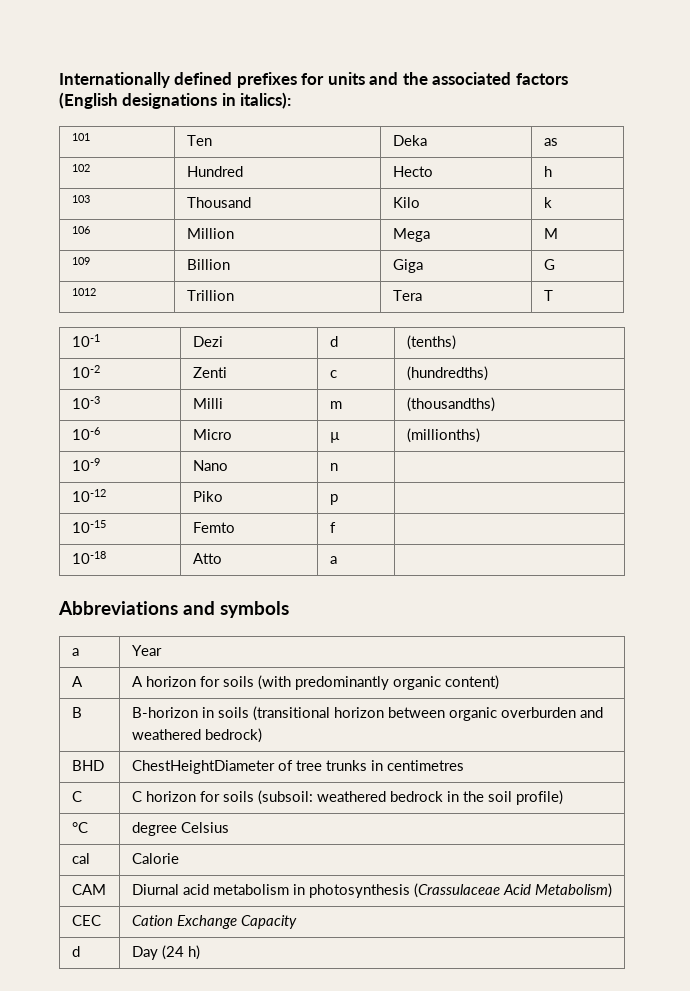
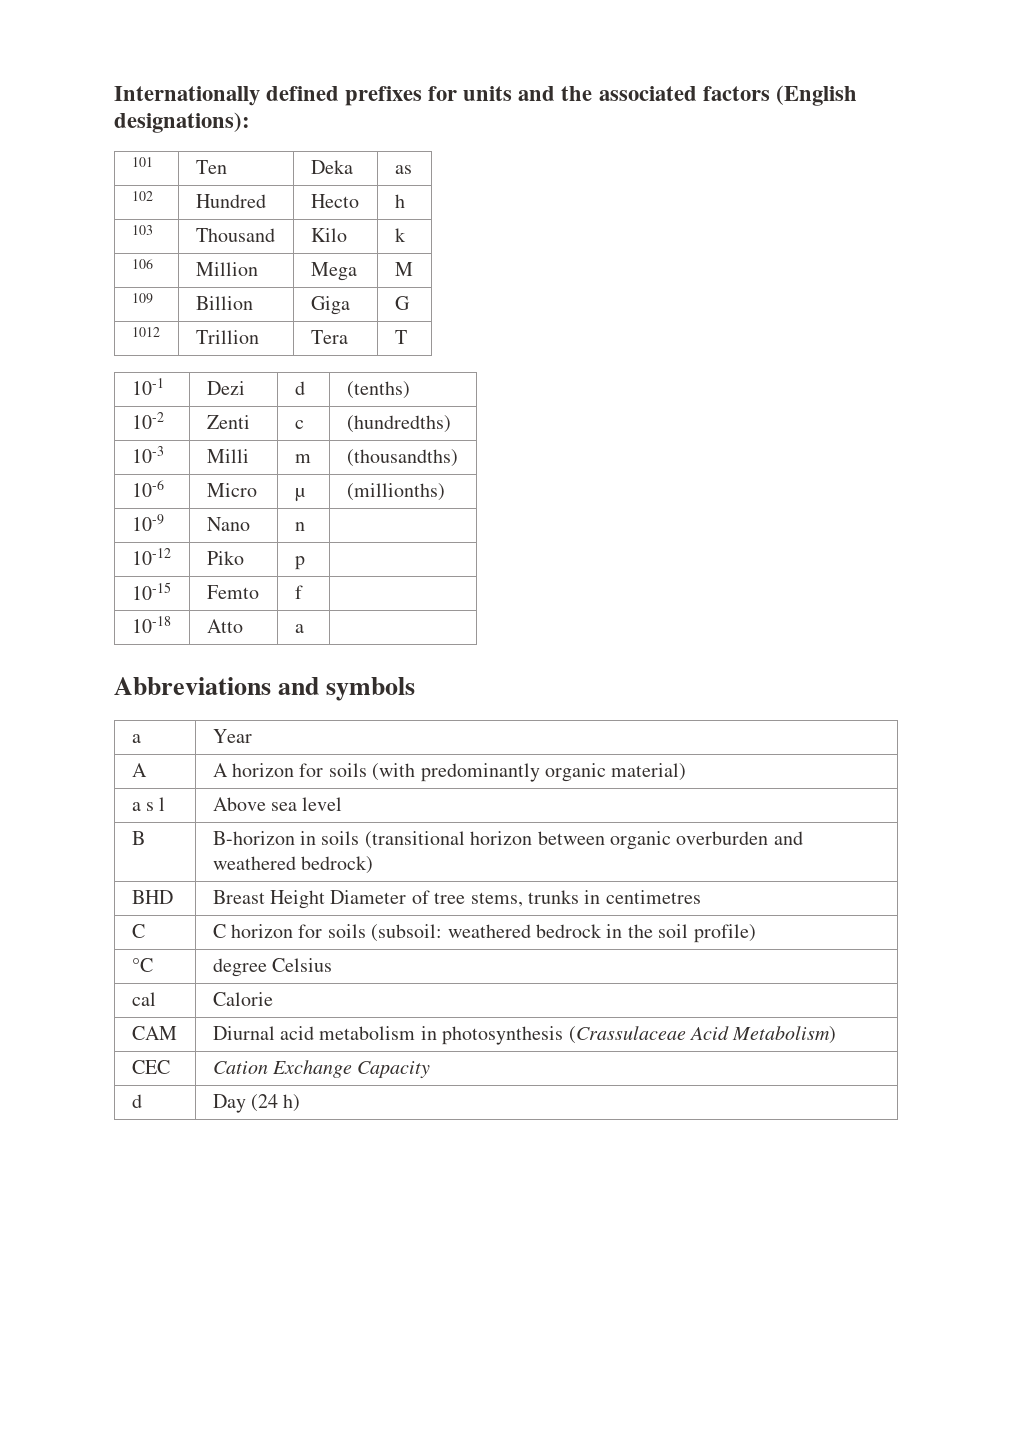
[122,92,292,109] designations in italics): -> [114,112,250,133] designations):
[445,675,500,690] content) -> [611,763,687,781] [131,797,166,811] [212,797,343,811] material) // a s l | Above sea level
[131,760,275,774] ChestHeightDiameter -> [212,890,407,909] Breast Height Diameter
(322, 765) none -> [470,892,523,907] stems,

